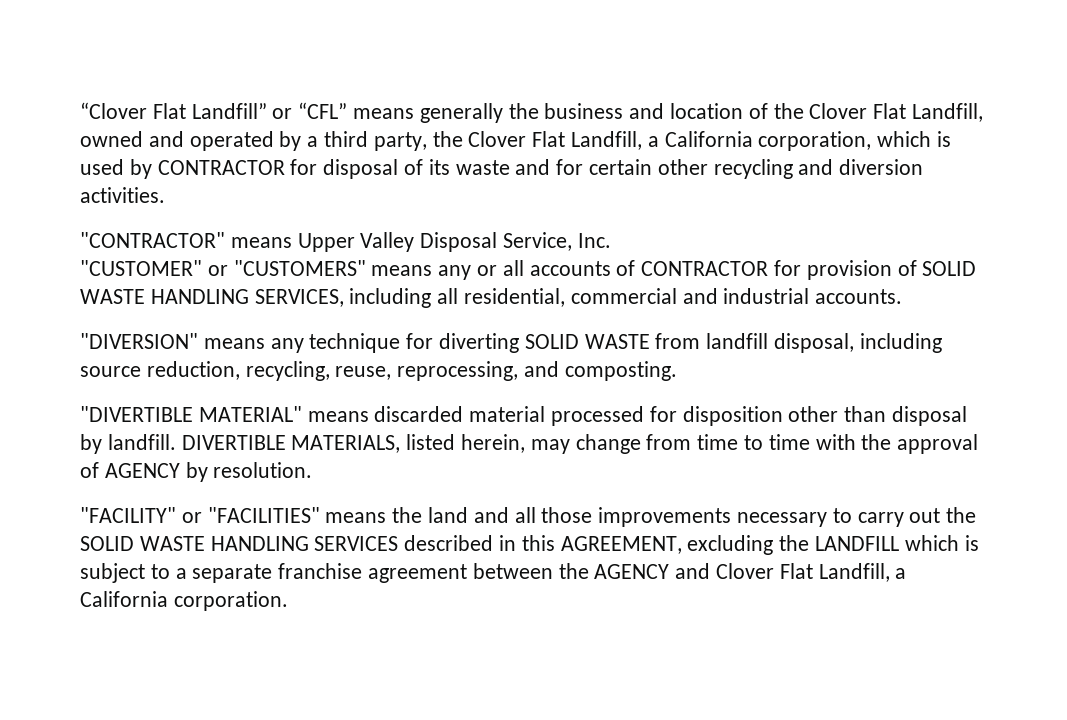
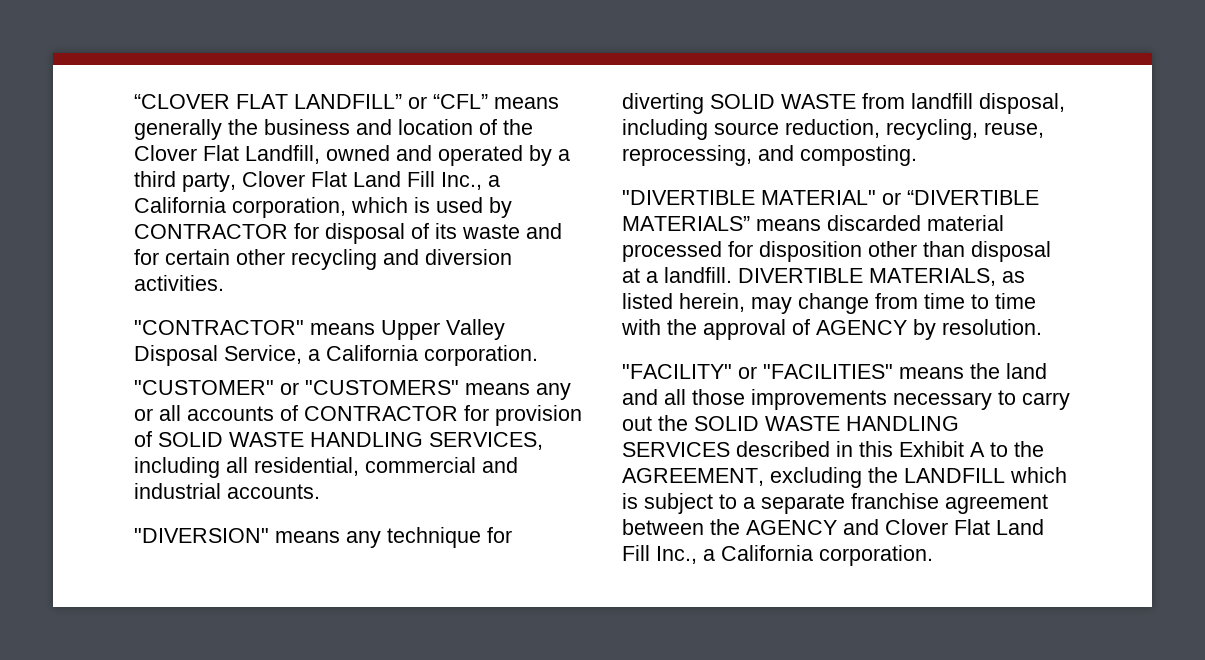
[80,102,267,119] “Clover Flat Landfill” -> [134,94,402,109] “CLOVER FLAT LANDFILL”
[432,131,643,150] the Clover Flat Landfill, -> [242,171,482,190] Clover Flat Land Fill Inc.,
[577,233,611,248] Inc. -> [308,345,538,366] a California corporation.
(302, 414) none -> [882,190,1039,205] [622,216,750,231] or “DIVERTIBLE MATERIALS”
[80,434,102,454] by -> [622,268,658,283] at a
(401, 444) none -> [1002,271,1025,283] as
(555, 543) none -> [899,441,1044,457] Exhibit A to the
[818,563,890,582] Landfill, -> [996,519,1044,535] [622,545,697,564] Land Fill Inc.,

